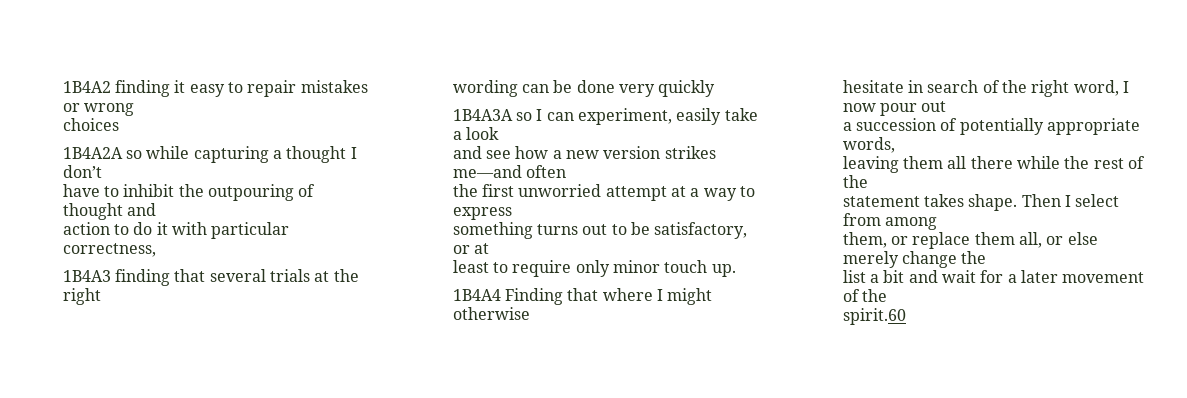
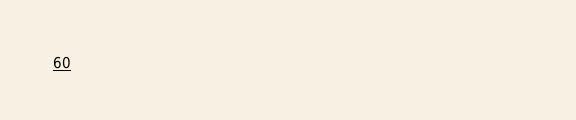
[62,80,368,97] [62,103,134,116] [62,118,119,131] [62,146,357,163] [62,165,102,178] [62,184,316,201] [62,203,156,220] [62,222,290,239] [62,243,156,257] [62,269,359,286] [62,288,101,305] [452,80,716,97] [452,108,758,125] [452,127,499,140] [452,146,716,159] [452,165,566,178] [452,184,755,201] [452,207,512,220] [452,222,748,239] [452,243,489,254] [452,260,736,277] [452,288,713,305] [452,307,530,320] [842,80,1129,97] [842,101,947,116] [842,118,1140,135] [842,137,895,153] [842,156,1145,173] [842,175,868,188] [842,194,1120,211] [842,213,937,230] [842,232,1098,249] [842,251,987,268] [842,270,1145,283] [842,289,887,302] [842,308,906,325] 1B4A2 finding it easy to repair mistakes or wrong // choices // 1B4A2A so while capturing a thought I don’t // have to inhibit the outpouring of thought and // action to do it with particular correctness, // 1B4A3 finding that several trials at the right // wording can be done very quickly // 1B4A3A so I can experiment, easily take a look // and see how a new version strikes me—and often // the first unworried attempt at a way to express // something turns out to be satisfactory, or at // least to require only minor touch up. // 1B4A4 Finding that where I might otherwise // hesitate in search of the right word, I now pour out // a succession of potentially appropriate words, // leaving them all there while the rest of the // statement takes shape. Then I select from among // them, or replace them all, or else merely change the // list a bit and wait for a later movement of the // spirit.60 -> [52,56,71,69] 60

